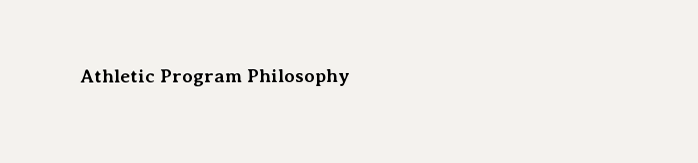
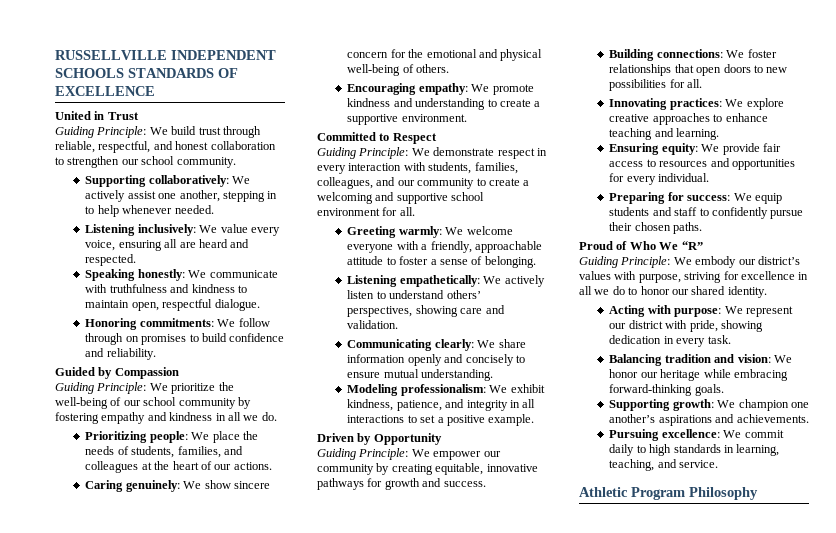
(79, 76) none -> [55,50,276,60] [55,68,238,78] [55,86,155,96] [55,111,139,120] [55,126,261,138] [55,141,276,153] [55,156,236,168] [85,175,251,187] [85,190,278,202] [85,205,214,217] [85,224,280,236] [85,239,250,251] [85,254,137,266] [85,269,278,281] [85,284,247,293] [85,299,260,311] [85,318,270,330] [85,333,285,345] [85,348,156,360] [55,367,179,379] [55,382,234,394] [55,397,251,409] [55,412,277,424] [85,431,258,443] [85,446,243,458] [85,461,272,473] [85,480,270,492] [347,49,543,61] [347,64,450,76] [347,83,534,95] [347,98,541,110] [347,114,467,125] [317,132,437,144] [317,147,547,159] [317,162,518,174] [317,177,530,189] [317,192,485,204] [317,207,415,216] [347,226,513,238] [347,241,542,253] [347,256,536,268] [347,275,545,287] [347,290,481,299] [347,305,505,317] [347,320,399,329] [347,339,526,351] [347,354,525,366] [347,369,494,381] [347,384,545,396] [347,399,536,411] [347,414,535,426] [317,433,442,445] [317,448,501,460] [317,463,538,475] [317,478,486,490] [609,49,777,61] [609,64,788,76] [609,79,703,91] [609,98,784,110] [609,113,768,125] [609,128,720,140] [609,143,781,155] [609,158,795,170] [609,173,710,185] [609,192,782,204] [609,207,804,219] [609,222,703,234] [579,241,703,250] [579,256,800,268] [579,271,809,283] [579,286,767,298] [609,305,793,317] [609,320,763,332] [609,335,731,347] [609,354,792,366] [609,369,788,381] [609,384,724,396] [609,399,809,411] [609,414,809,426] [609,429,784,441] [609,444,780,456] [609,459,719,471] RUSSELLVILLE INDEPENDENT SCHOOLS STANDARDS OF EXCELLENCE // United in Trust // Guiding Principle: We build trust through reliable, respectful, and honest collaboration to strengthen our school community. // Supporting collaboratively: We actively assist one another, stepping in to help whenever needed. // Listening inclusively: We value every voice, ensuring all are heard and respected. // Speaking honestly: We communicate with truthfulness and kindness to maintain open, respectful dialogue. // Honoring commitments: We follow through on promises to build confidence and reliability. // Guided by Compassion // Guiding Principle: We prioritize the well-being of our school community by fostering empathy and kindness in all we do. // Prioritizing people: We place the needs of students, families, and colleagues at the heart of our actions. // Caring genuinely: We show sincere concern for the emotional and physical well-being of others. // Encouraging empathy: We promote kindness and understanding to create a supportive environment. // Committed to Respect // Guiding Principle: We demonstrate respect in every interaction with students, families, colleagues, and our community to create a welcoming and supportive school environment for all. // Greeting warmly: We welcome everyone with a friendly, approachable attitude to foster a sense of belonging. // Listening empathetically: We actively listen to understand others’ perspectives, showing care and validation. // Communicating clearly: We share information openly and concisely to ensure mutual understanding. // Modeling professionalism: We exhibit kindness, patience, and integrity in all interactions to set a positive example. // Driven by Opportunity // Guiding Principle: We empower our community by creating equitable, innovative pathways for growth and success. // Building connections: We foster relationships that open doors to new possibilities for all. // Innovating practices: We explore creative approaches to enhance teaching and learning. // Ensuring equity: We provide fair access to resources and opportunities for every individual. // Preparing for success: We equip students and staff to confidently pursue their chosen paths. // Proud of Who We “R” // Guiding Principle: We embody our district’s values with purpose, striving for excellence in all we do to honor our shared identity. // Acting with purpose: We represent our district with pride, showing dedication in every task. // Balancing tradition and vision: We honor our heritage while embracing forward-thinking goals. // Supporting growth: We champion one another’s aspirations and achievements. // Pursuing excellence: We commit daily to high standards in learning, teaching, and service. //

